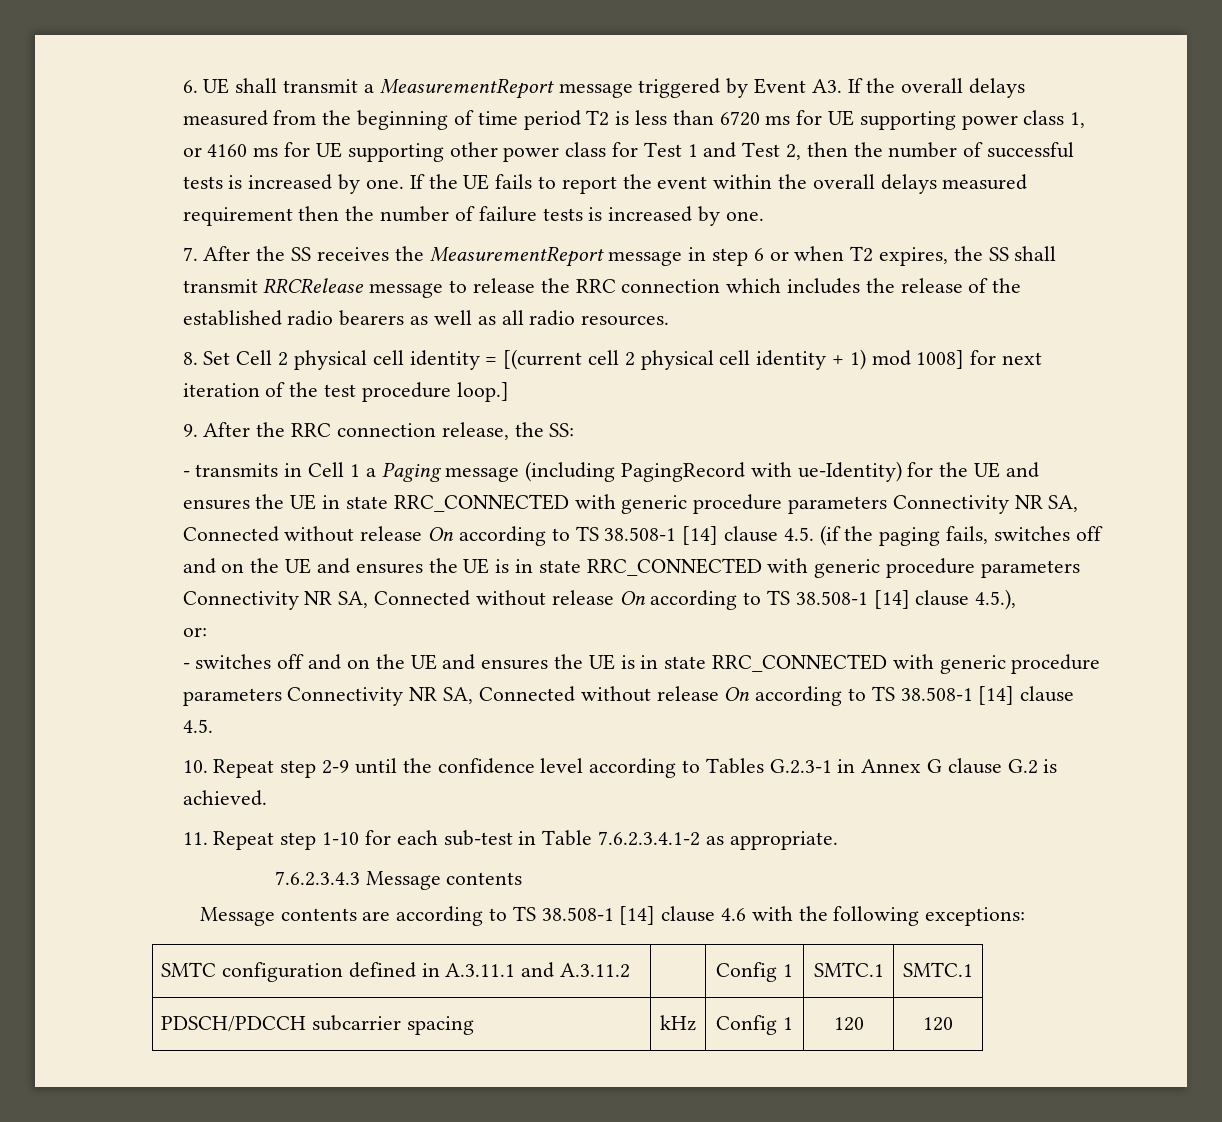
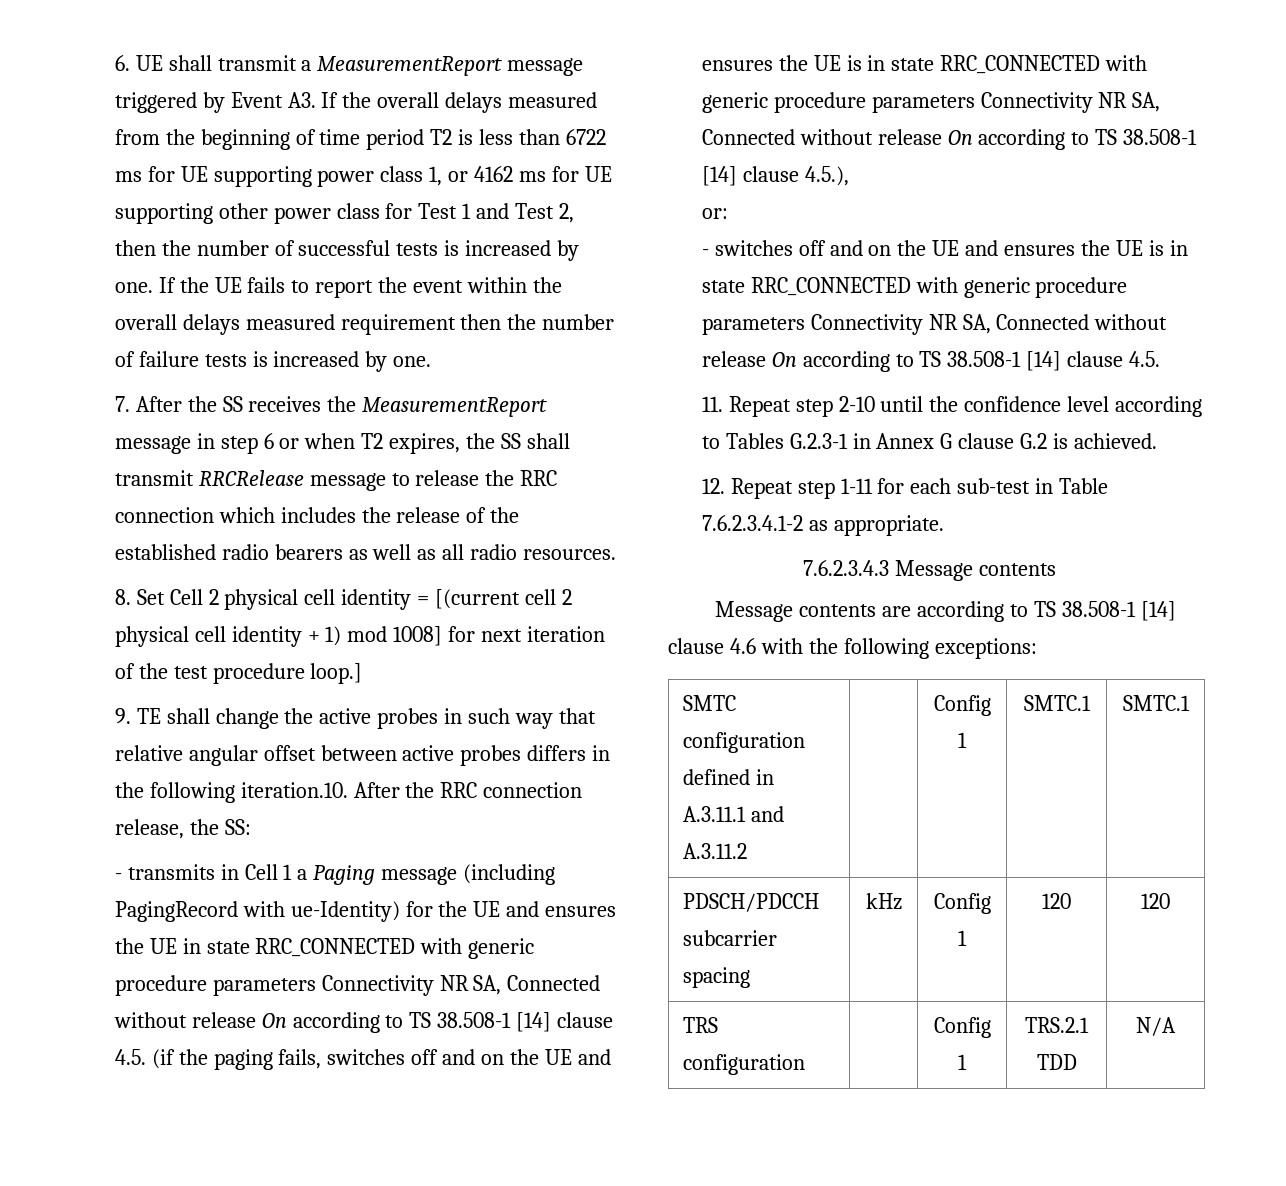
[719,111,760,126] 6720 -> [566,129,607,145] 6722
[207,144,248,157] 4160 -> [474,166,514,182] 4162
(198, 430) none -> [136,708,597,729] [114,745,611,766] [114,782,348,803] TE shall change the active probes in such way that relative angular offset between active probes differs in the following iteration.10.
[182,759,350,778] 10. Repeat step 2-9 -> [701,396,875,417] 11. Repeat step 2-10
[182,831,360,850] 11. Repeat step 1-10 -> [701,478,873,499] 12. Repeat step 1-11
(953, 1024) none -> [683,1017,719,1033] [683,1054,806,1075] [933,1017,991,1038] [958,1054,967,1070] [1025,1017,1089,1033] [1036,1054,1077,1070] [1136,1017,1176,1036] // TRS configuration | | Config 1 | TRS.2.1 TDD | N/A

